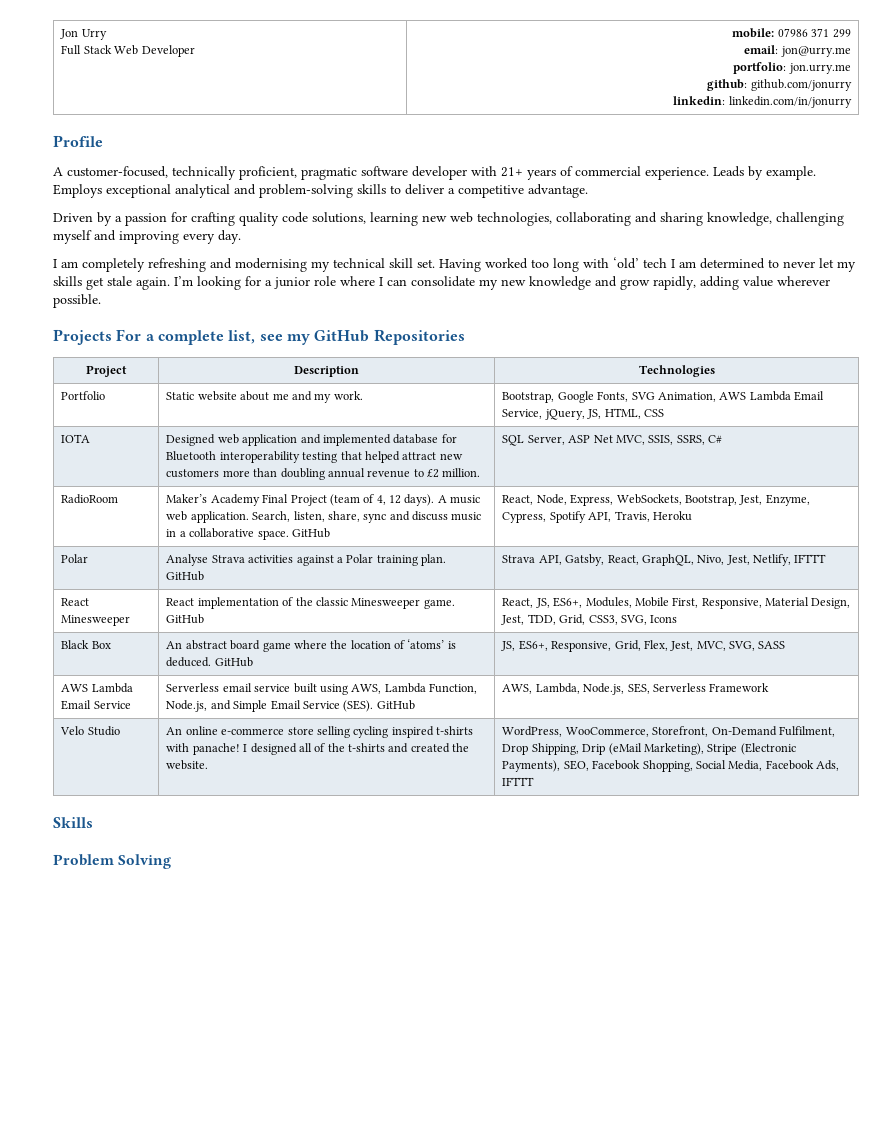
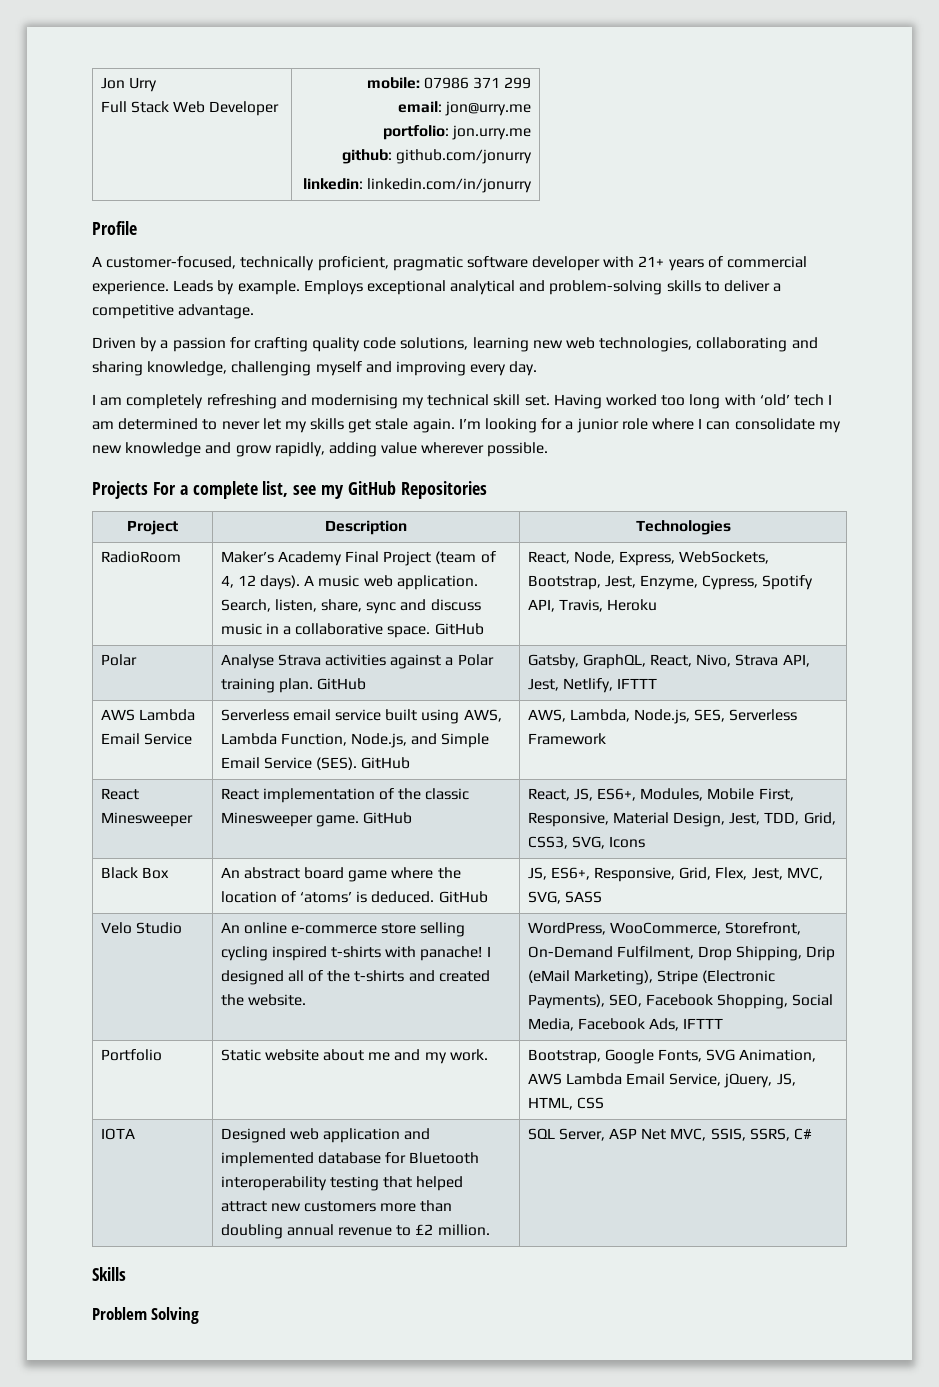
(715, 371) none -> [100,551,181,563] [220,551,496,566] [220,575,478,590] [220,599,481,614] [220,623,484,638] [527,551,770,566] [527,575,814,590] [527,599,657,612] [100,654,137,666] [220,654,494,669] [220,678,366,693] [527,654,810,669] [527,678,657,693] [100,709,195,721] [100,733,192,745] [220,709,502,724] [220,733,490,748] [220,757,411,770] [527,709,798,724] [527,733,606,745] [100,788,139,800] [100,812,193,827] [220,788,470,803] [220,812,412,827] [527,788,794,801] [527,812,836,827] [527,836,645,849] [100,867,169,879] [220,867,461,882] [220,891,488,903] [527,867,823,882] [527,891,602,904] [100,922,182,934] [220,922,466,937] [220,946,491,961] [220,970,490,985] [220,994,306,1006] [527,922,801,935] [527,946,836,961] [527,970,776,985] [527,994,834,1009] [527,1018,724,1031] // RadioRoom | Maker’s Academy Final Project (team of 4, 12 days). A music web application. Search, listen, share, sync and discuss music in a collaborative space. GitHub | React, Node, Express, WebSockets, Bootstrap, Jest, Enzyme, Cypress, Spotify API, Travis, Heroku // Polar | Analyse Strava activities against a Polar training plan. GitHub | Gatsby, GraphQL, React, Nivo, Strava API, Jest, Netlify, IFTTT // AWS Lambda Email Service | Serverless email service built using AWS, Lambda Function, Node.js, and Simple Email Service (SES). GitHub | AWS, Lambda, Node.js, SES, Serverless Framework // React Minesweeper | React implementation of the classic Minesweeper game. GitHub | React, JS, ES6+, Modules, Mobile First, Responsive, Material Design, Jest, TDD, Grid, CSS3, SVG, Icons // Black Box | An abstract board game where the location of ‘atoms’ is deduced. GitHub | JS, ES6+, Responsive, Grid, Flex, Jest, MVC, SVG, SASS // Velo Studio | An online e-commerce store selling cycling inspired t-shirts with panache! I designed all of the t-shirts and created the website. | WordPress, WooCommerce, Storefront, On-Demand Fulfilment, Drop Shipping, Drip (eMail Marketing), Stripe (Electronic Payments), SEO, Facebook Shopping, Social Media, Facebook Ads, IFTTT
[61,494,119,504] [166,494,481,506] [166,511,482,523] [166,528,330,540] [502,494,810,506] [502,511,692,523] [61,554,89,563] [166,554,447,566] [166,571,205,581] [502,554,827,566] [61,598,90,606] [61,615,131,626] [166,597,455,609] [166,614,205,624] [502,597,851,609] [501,614,678,625] [61,640,111,649] [166,639,456,652] [166,657,253,667] [501,640,786,652] [61,683,133,693] [61,700,131,710] [166,683,478,695] [166,700,415,712] [502,683,770,695] [60,726,120,736] [166,726,474,738] [166,743,470,755] [166,760,209,770] [502,726,835,737] [502,743,796,755] [502,760,840,772] [502,777,535,786] // RadioRoom | Maker’s Academy Final Project (team of 4, 12 days). A music web application. Search, listen, share, sync and discuss music in a collaborative space. GitHub | React, Node, Express, WebSockets, Bootstrap, Jest, Enzyme, Cypress, Spotify API, Travis, Heroku // Polar | Analyse Strava activities against a Polar training plan. GitHub | Strava API, Gatsby, React, GraphQL, Nivo, Jest, Netlify, IFTTT // React Minesweeper | React implementation of the classic Minesweeper game. GitHub | React, JS, ES6+, Modules, Mobile First, Responsive, Material Design, Jest, TDD, Grid, CSS3, SVG, Icons // Black Box | An abstract board game where the location of ‘atoms’ is deduced. GitHub | JS, ES6+, Responsive, Grid, Flex, Jest, MVC, SVG, SASS // AWS Lambda Email Service | Serverless email service built using AWS, Lambda Function, Node.js, and Simple Email Service (SES). GitHub | AWS, Lambda, Node.js, SES, Serverless Framework // Velo Studio | An online e-commerce store selling cycling inspired t-shirts with panache! I designed all of the t-shirts and created the website. | WordPress, WooCommerce, Storefront, On-Demand Fulfilment, Drop Shipping, Drip (eMail Marketing), Stripe (Electronic Payments), SEO, Facebook Shopping, Social Media, Facebook Ads, IFTTT -> (812, 1134) none

